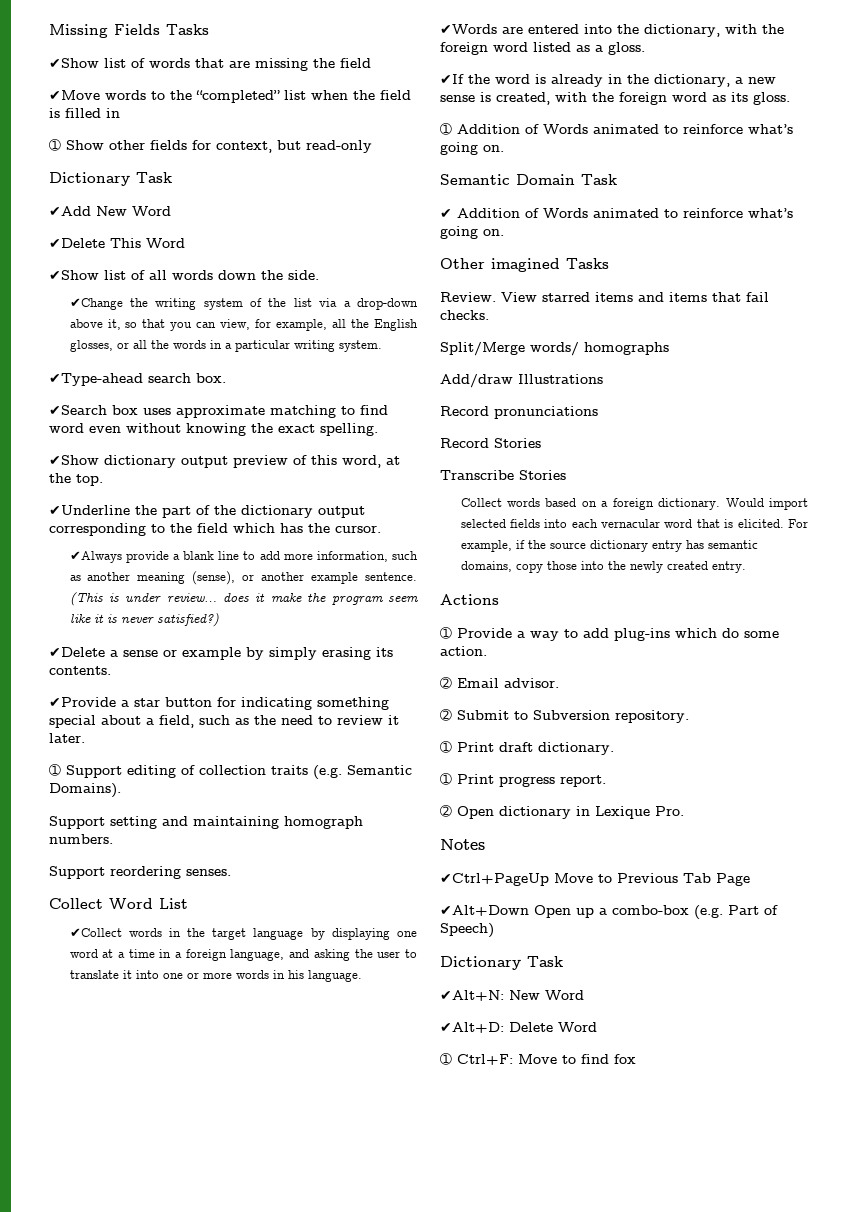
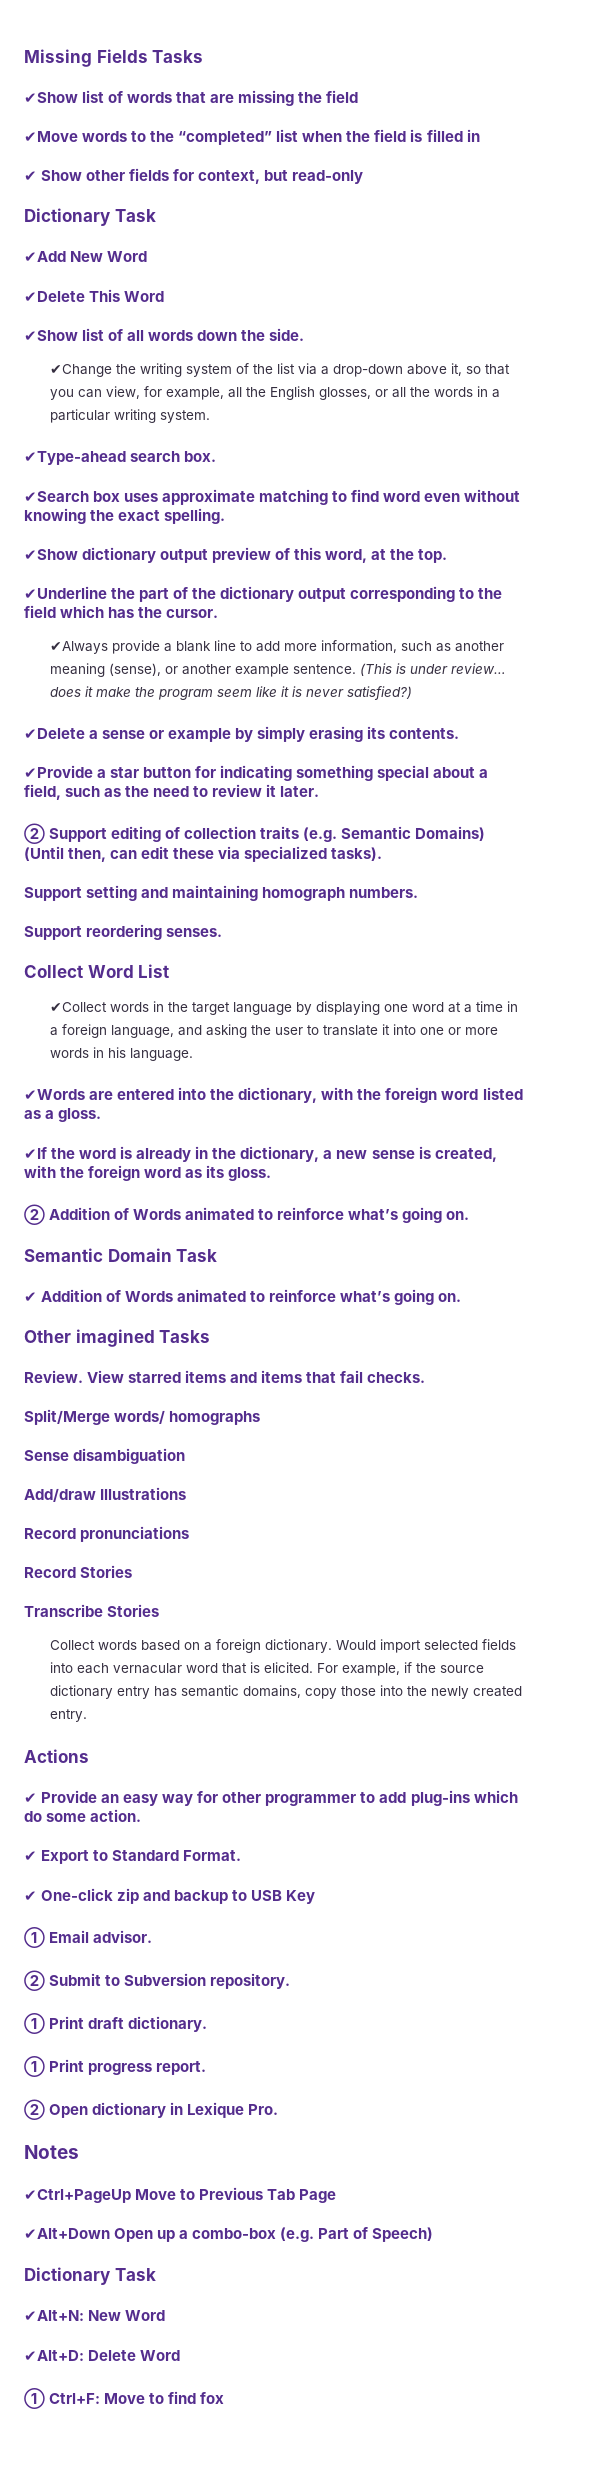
[49,139,61,151] ➀ -> [24,171,37,181] ✔
[49,764,61,776] ➀ -> [24,823,45,844] ➁
[49,783,121,798] Domains). -> [415,826,486,841] [24,846,383,862] Domains) (Until then, can edit these via specialized tasks).
[440,123,452,135] ➀ -> [24,1204,45,1225] ➁
(669, 348) none -> [24,1448,186,1464] // Sense disambiguation
[440,627,559,641] ➀ Provide a way -> [24,1790,357,1806] ✔ Provide an easy way for other programmer
[440,677,452,689] ➁ -> [24,1850,242,1864] [24,1888,316,1904] [24,1927,45,1948] ✔ Export to Standard Format. // ✔ One-click zip and backup to USB Key // ➀

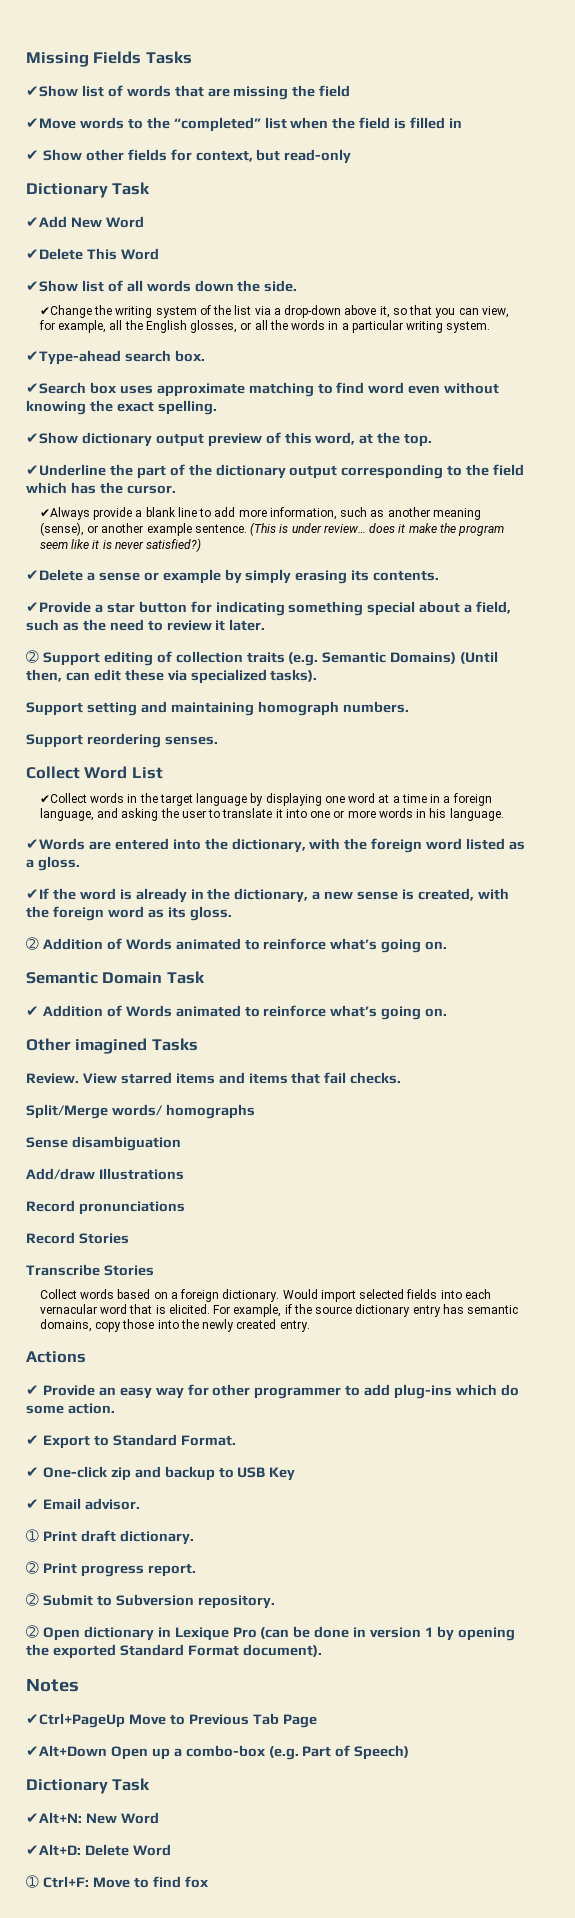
[24,1927,45,1948] ➀ -> [26,1499,39,1509] ✔
(153, 1936) none -> [26,1529,194,1545] [26,1561,196,1577] // ➀ Print draft dictionary. // ➁ Print progress report.
[24,2013,208,2034] [24,2056,207,2077] // ➀ Print draft dictionary. // ➀ Print progress report. -> (275, 1602) none
[248,2104,279,2115] Pro. -> [232,1626,515,1641] [26,1644,322,1659] Pro (can be done in version 1 by opening the exported Standard Format document).

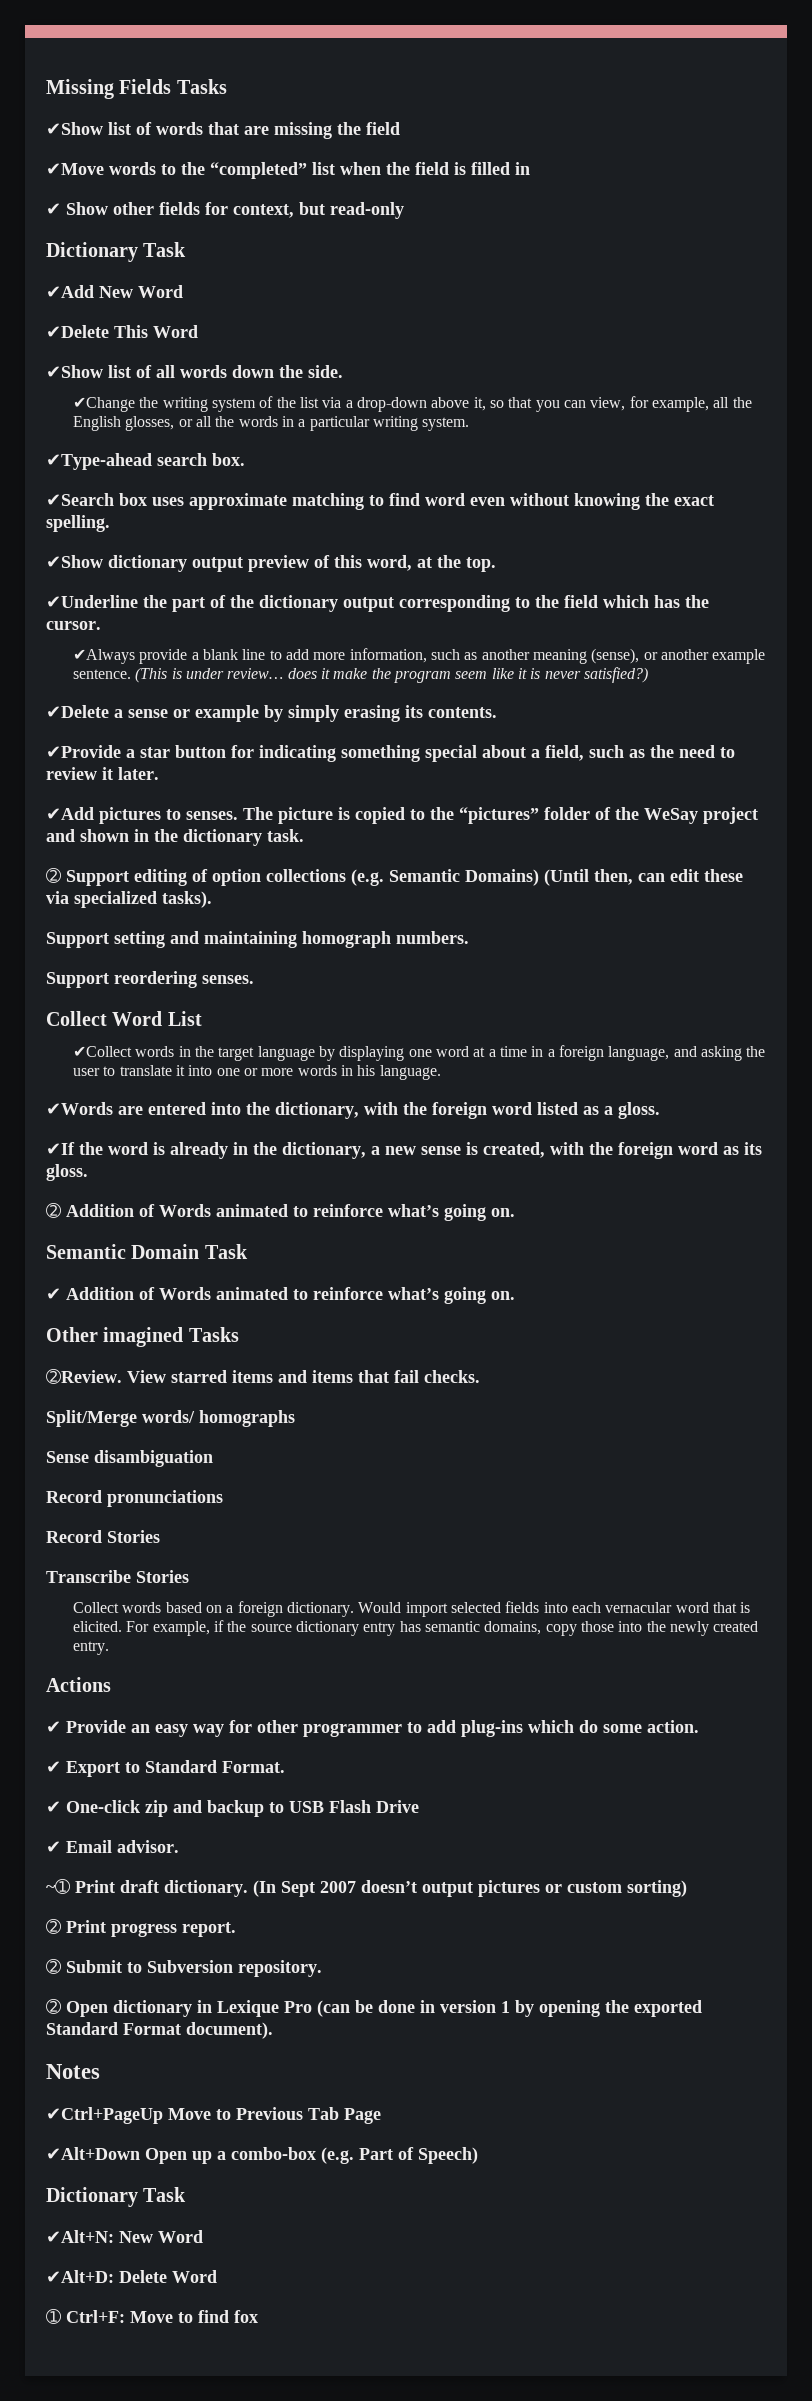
(266, 625) none -> [46,807,758,824] [46,829,304,846] // ✔Add pictures to senses. The picture is copied to the “pictures” folder of the WeSay project and shown in the dictionary task.
[175,651,285,663] collection traits -> [212,869,346,886] option collections
[26,1073,79,1084] Review. -> [46,1368,122,1384] ➁Review.
[26,1168,184,1180] // Add/draw Illustrations -> (213, 1458) none
[269,1467,296,1481] Key -> [329,1800,419,1813] Flash Drive
[26,1529,39,1542] ➀ -> [46,1878,70,1894] ~➀
(194, 1537) none -> [253,1880,687,1897] (In Sept 2007 doesn’t output pictures or custom sorting)

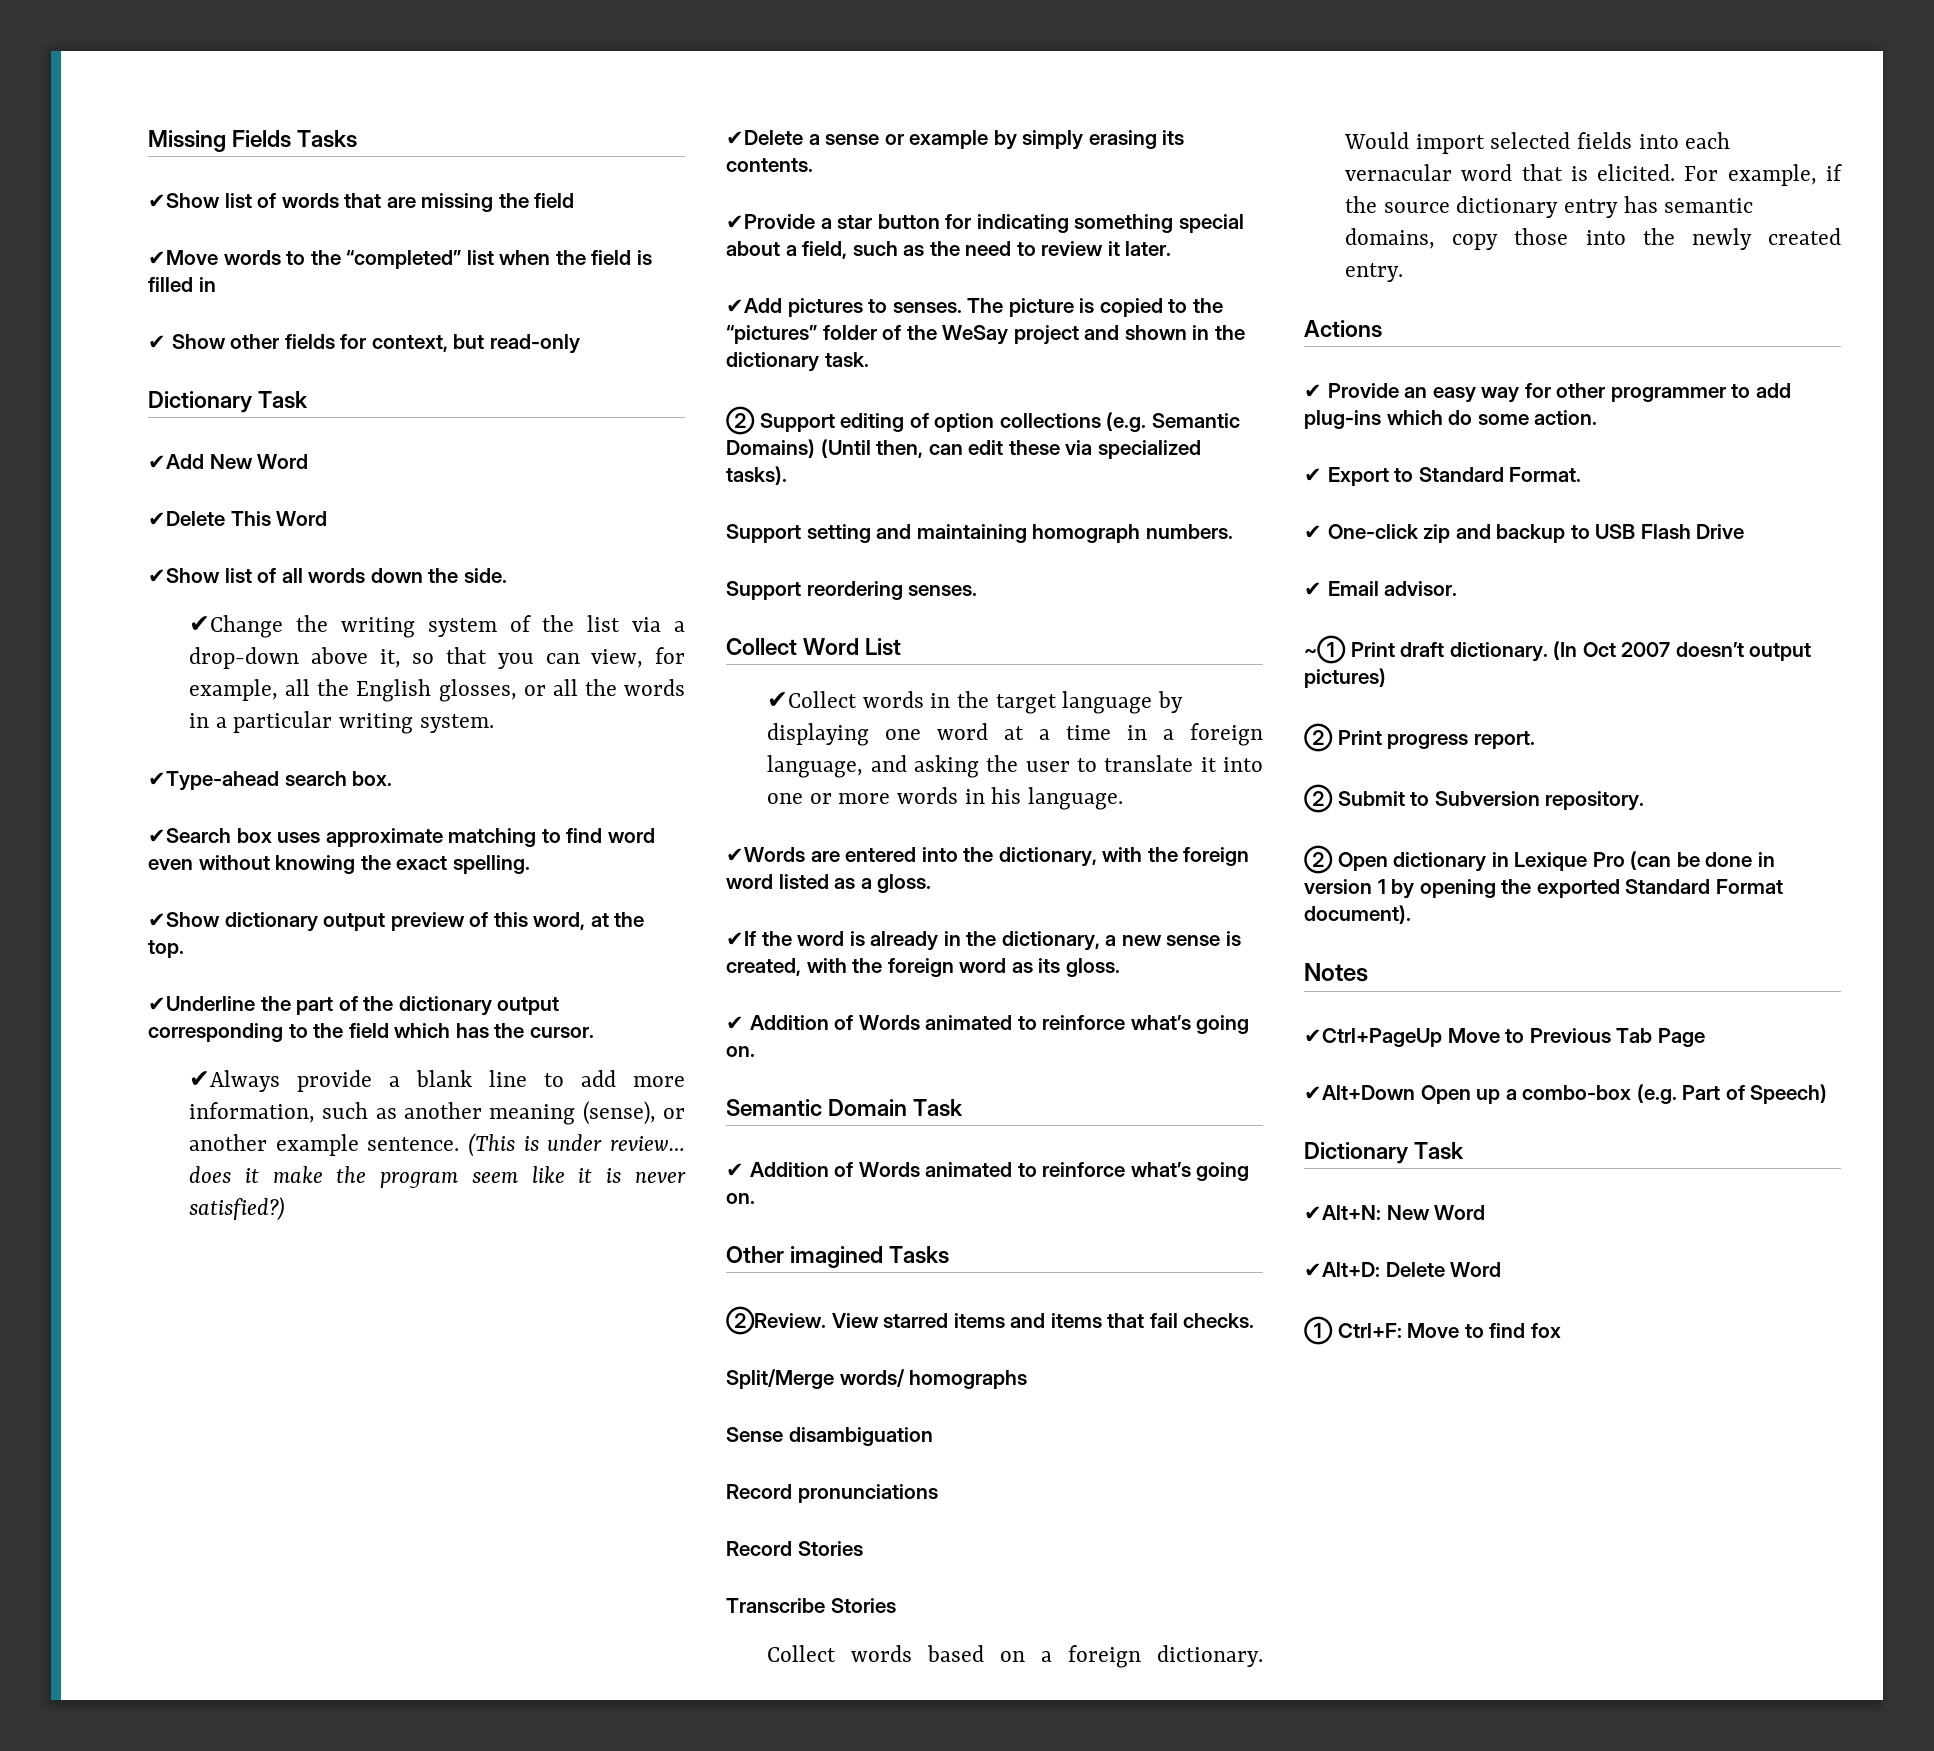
[46,1202,61,1218] ➁ -> [726,1016,744,1030] ✔
[281,1881,315,1897] Sept -> [1582,642,1616,657] Oct
[478,1880,687,1897] pictures or custom sorting) -> [1304,668,1386,688] pictures)

